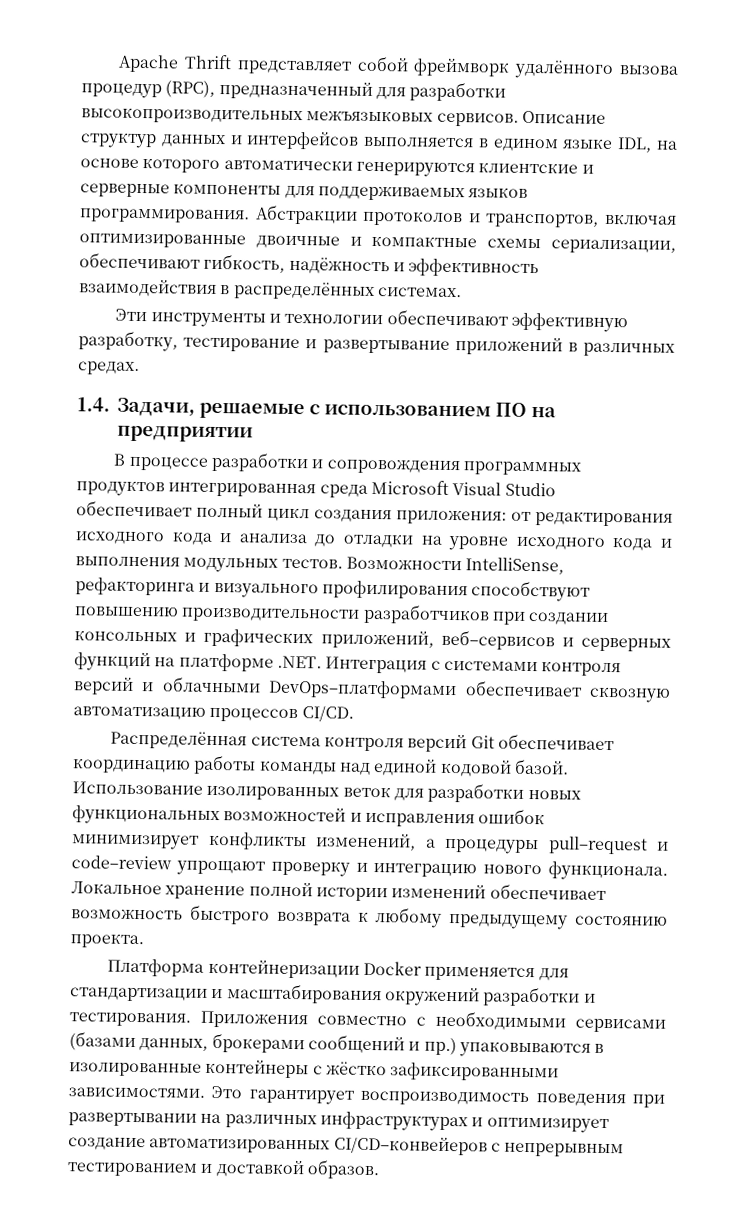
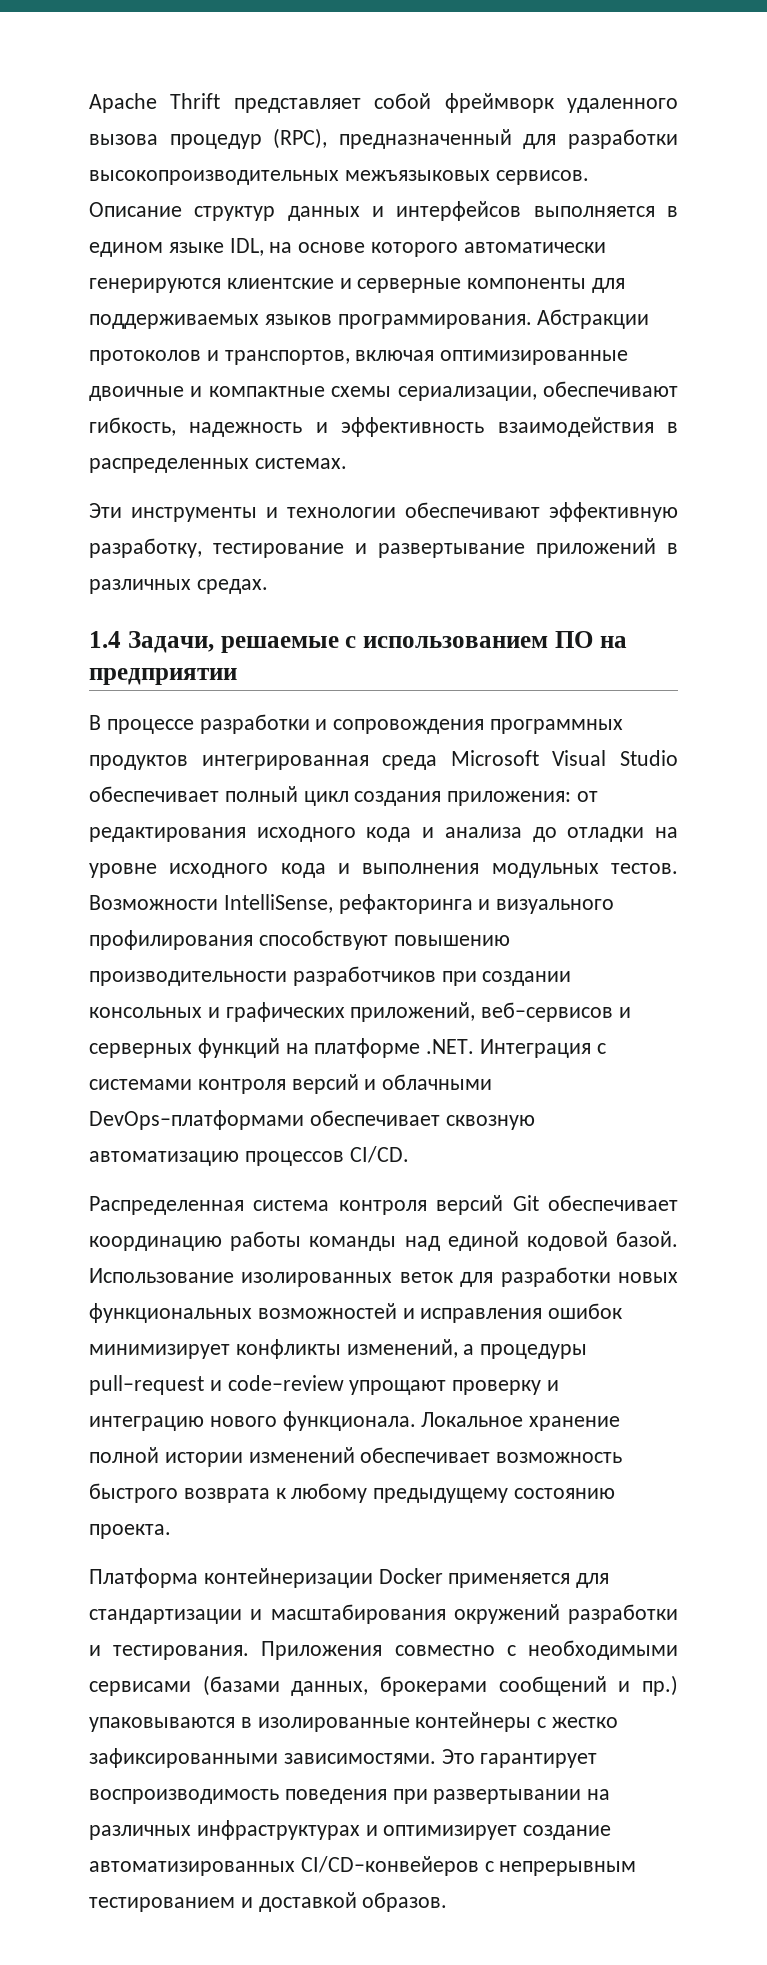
[514,59,615,80] удалённого -> [567,98,678,113] удаленного
[288,256,390,275] надёжность -> [189,422,303,437] надежность
[233,281,375,300] распределённых -> [89,458,249,473] распределенных
[77,397,110,412] 1.4. -> [89,631,121,648] 1.4
[110,730,248,750] Распределённая -> [89,1196,244,1215] Распределенная
[325,1061,387,1076] жёстко -> [552,1717,619,1728] жестко

